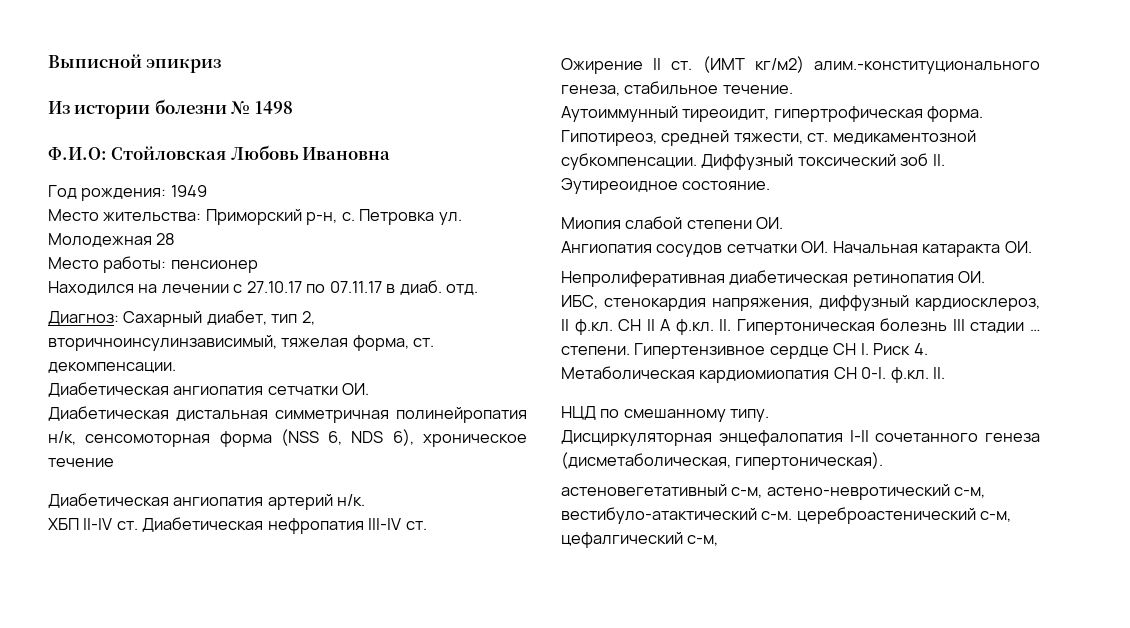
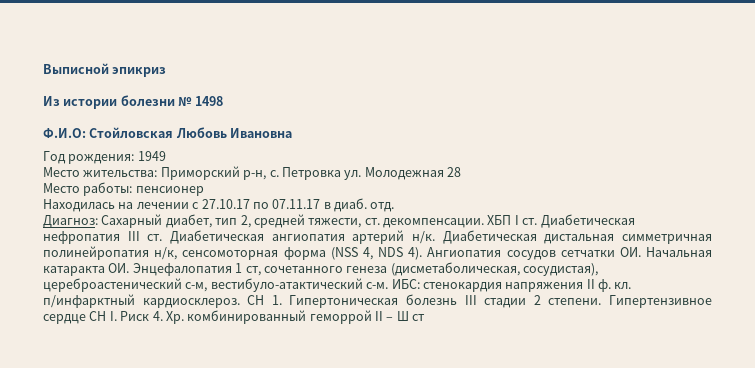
[48,281,134,295] Находился -> [43,199,115,212] Находилась
[48,335,409,351] вторичноинсулинзависимый, тяжелая форма, -> [253,214,362,228] средней тяжести,
[48,382,370,397] // Диабетическая ангиопатия сетчатки ОИ. // -> [487,214,635,228] [43,230,435,244] ХБП I ст. Диабетическая нефропатия III ст. Диабетическая ангиопатия артерий н/к.
[328,429,527,447] [48,458,114,467] [48,493,366,510] [48,517,427,534] [561,56,1040,74] [561,81,793,96] [561,106,984,122] [561,130,976,146] [561,153,945,170] [561,178,771,194] [561,216,784,230] 6, NDS 6), хроническое течение // Диабетическая ангиопатия артерий н/к. // ХБП II-IV ст. Диабетическая нефропатия III-IV ст. // Ожирение II ст. (ИМТ кг/м2) алим.-конституционального генеза, стабильное течение. // Аутоиммунный тиреоидит, гипертрофическая форма. Гипотиреоз, средней тяжести, ст. медикаментозной субкомпенсации. Диффузный токсический зоб II. Эутиреоидное состояние. // Миопия слабой степени ОИ. // -> [362,247,423,260] 4, NDS 4).
[561,270,986,287] [561,295,1040,311] [561,319,732,335] // Непролиферативная диабетическая ретинопатия ОИ. // ИБС, стенокардия напряжения, диффузный кардиосклероз, II ф.кл. СН II А ф.кл. II. -> [132,262,598,276] [43,278,632,292] [43,294,282,308] Энцефалопатия 1 ст, сочетанного генеза (дисметаболическая, сосудистая), цереброастенический с-м, вестибуло-атактический с-м. ИБС: стенокардия напряжения II ф. кл. п/инфарктный кардиосклероз. СН 1.
[1030,329,1040,331] … -> [533,295,541,305] 2
[561,366,946,383] [561,406,770,422] [561,430,1040,446] [561,452,884,470] [561,484,986,500] [561,507,1012,524] [561,532,719,548] Метаболическая кардиомиопатия СН 0-I. ф.кл. II. // НЦД по смешанному типу. // Дисциркуляторная энцефалопатия I-II сочетанного генеза (дисметаболическая, гипертоническая). // астеновегетативный с-м, астено-невротический с-м, вестибуло-атактический с-м. цереброастенический с-м, цефалгический с-м, -> [165,310,426,324] Хр. комбинированный геморрой II – Ш ст

